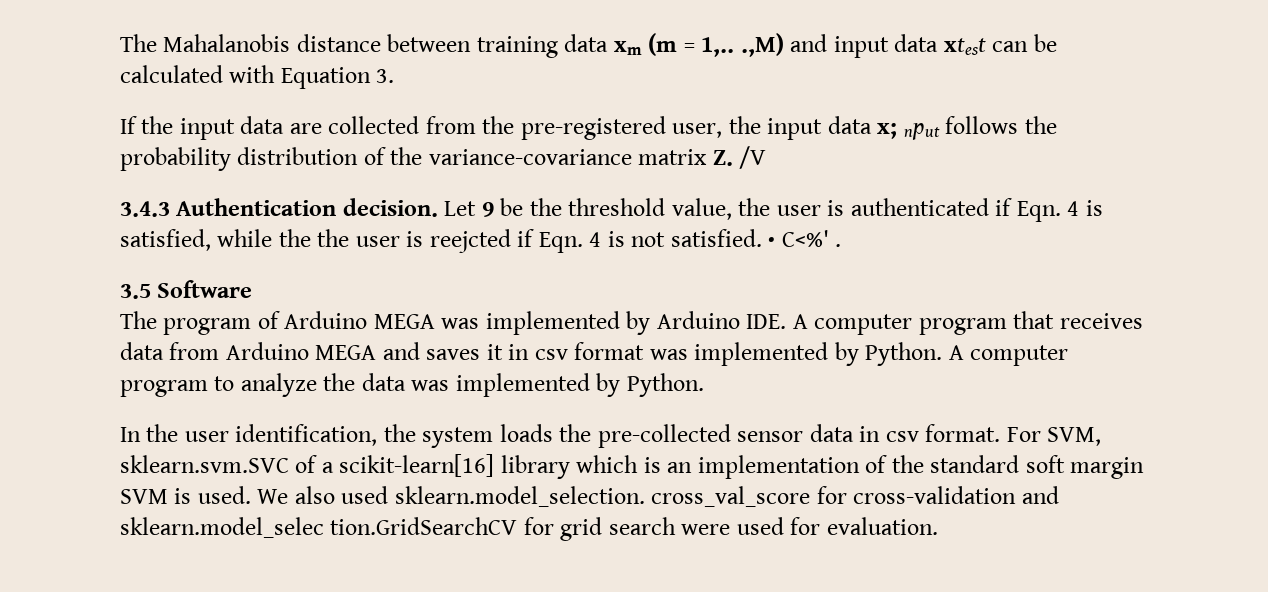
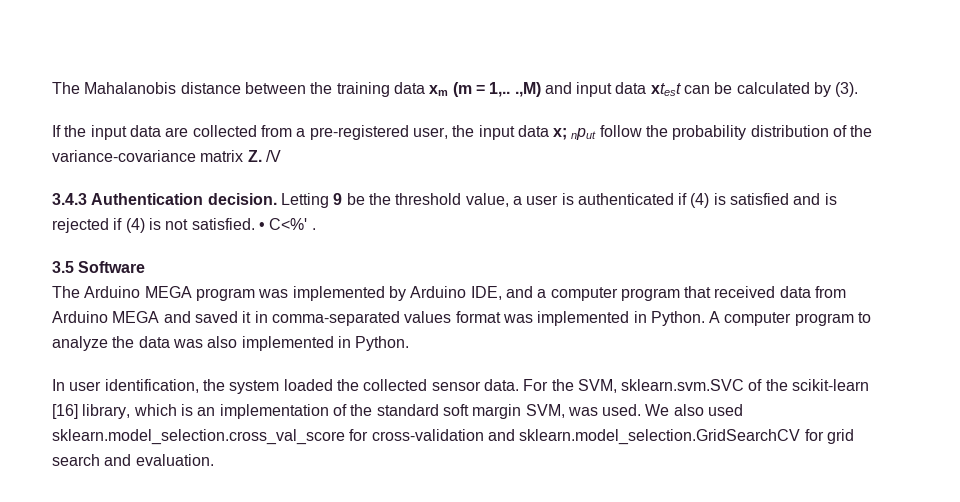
(472, 43) none -> [310,82,333,94] the
[229,65,395,89] with Equation 3. -> [814,82,859,97] by (3).
[482,116,515,134] the -> [296,128,306,137] a
[945,116,1019,134] follows -> [599,125,642,137] follow
[444,201,477,216] Let -> [280,193,329,208] Letting
[738,198,771,216] the -> [512,196,522,205] a
[1016,200,1103,222] [120,229,602,253] Eqn. 4 is satisfied, while the the user is reejcted if Eqn. 4 -> [690,193,837,208] [52,218,145,233] (4) is satisfied and is rejected if (4)
[163,311,435,335] program of Arduino MEGA -> [84,286,255,301] Arduino MEGA program
[746,314,808,329] IDE. A -> [470,286,547,300] IDE, and a
[1059,313,1143,329] receives -> [714,286,776,298] received
[426,349,481,360] saves -> [194,311,238,323] saved
[534,349,568,360] csv -> [271,311,452,326] comma-separated values
[834,342,859,366] by -> [633,311,647,323] in
[455,373,621,397] implemented by -> [207,336,351,351] also implemented in
[146,424,179,442] the -> (65, 385) none
[499,424,1102,448] [120,454,570,479] loads the pre-collected sensor data in csv format. For SVM, sklearn.svm.SVC of a scikit-learn[16] library -> [283,379,870,393] [52,404,131,419] loaded the collected sensor data. For the SVM, sklearn.svm.SVC of the scikit-learn [16] library,
[120,488,192,504] SVM is -> [525,404,598,418] SVM, was
[394,486,811,507] sklearn.model_selection. cross_val_score -> [52,429,345,445] sklearn.model_selection.cross_val_score
[120,517,518,538] sklearn.model_selec tion.GridSearchCV -> [519,429,801,445] sklearn.model_selection.GridSearchCV
[681,517,821,535] were used for -> [104,454,132,466] and

